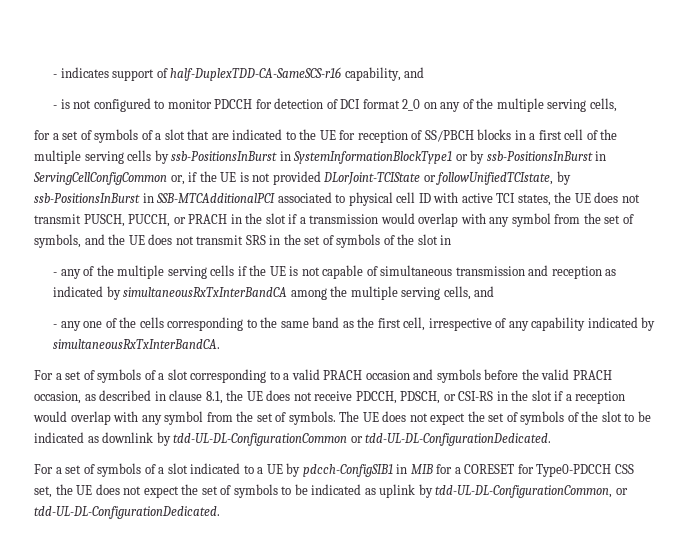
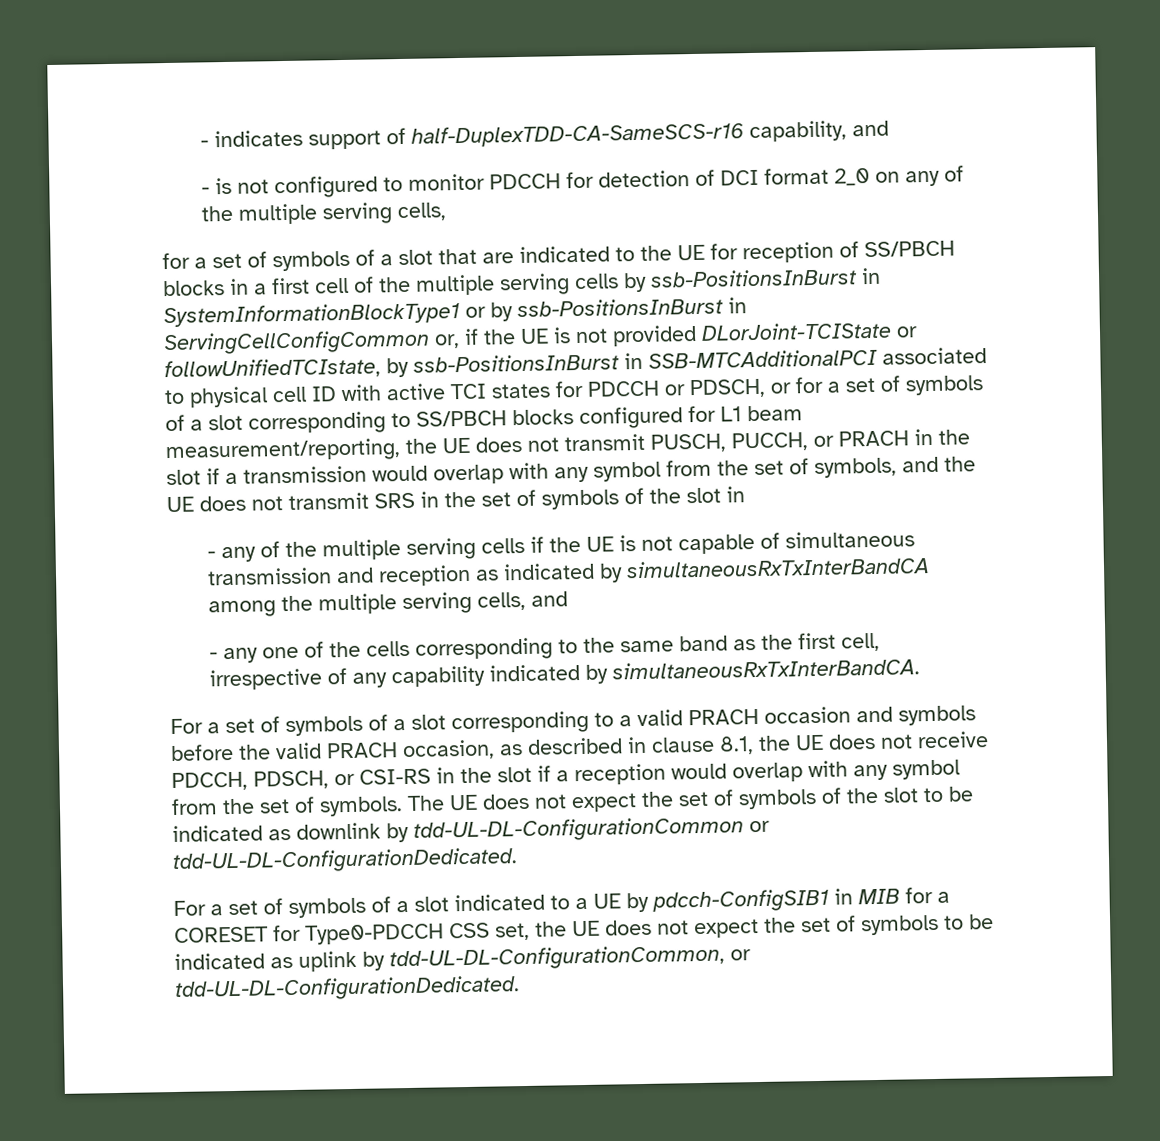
[517,194,551,206] states, -> [491,375,984,399] [165,405,803,435] [165,438,401,464] states for PDCCH or PDSCH, or for a set of symbols of a slot corresponding to SS/PBCH blocks configured for L1 beam measurement/reporting,

